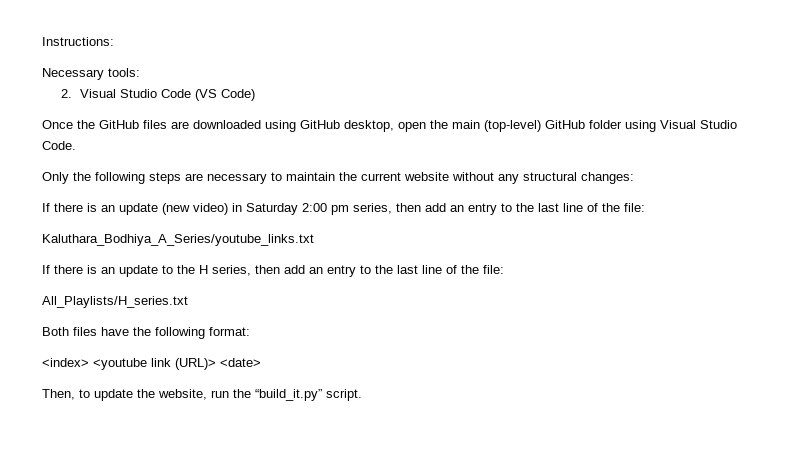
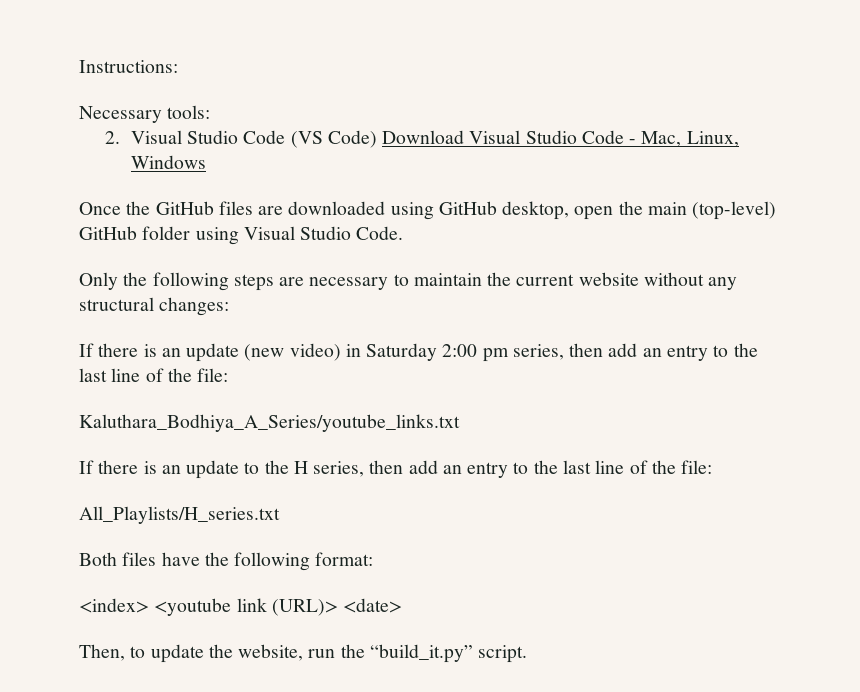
(256, 95) none -> [382,130,739,147] [130,155,206,169] Download Visual Studio Code - Mac, Linux, Windows

